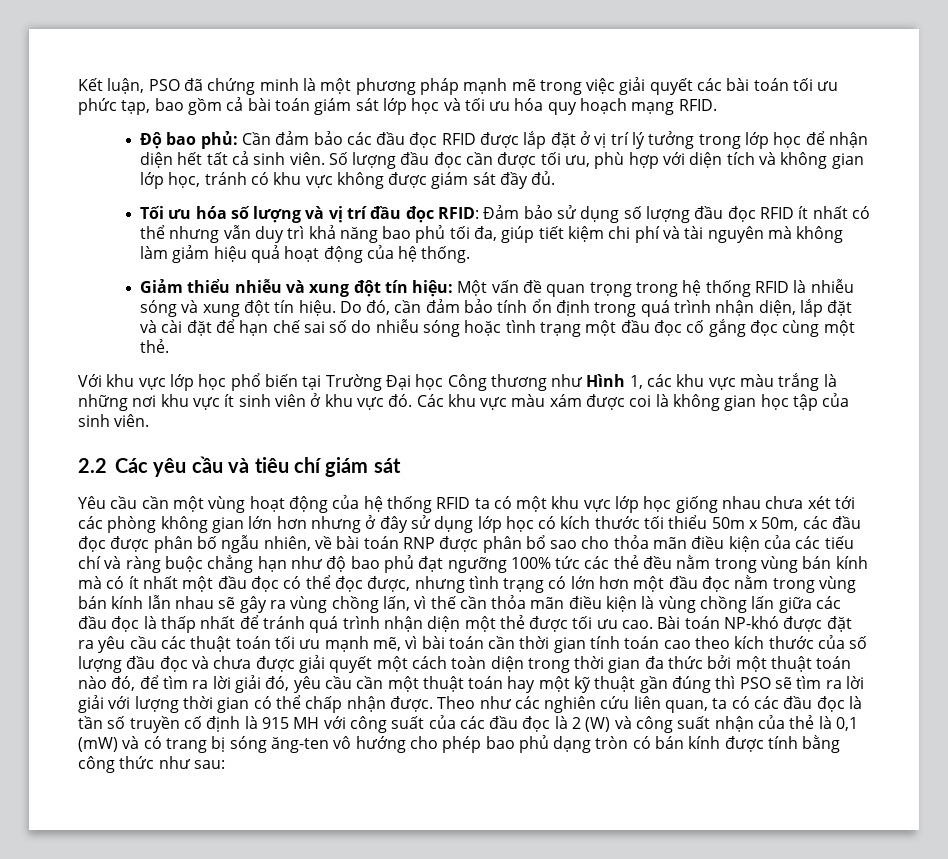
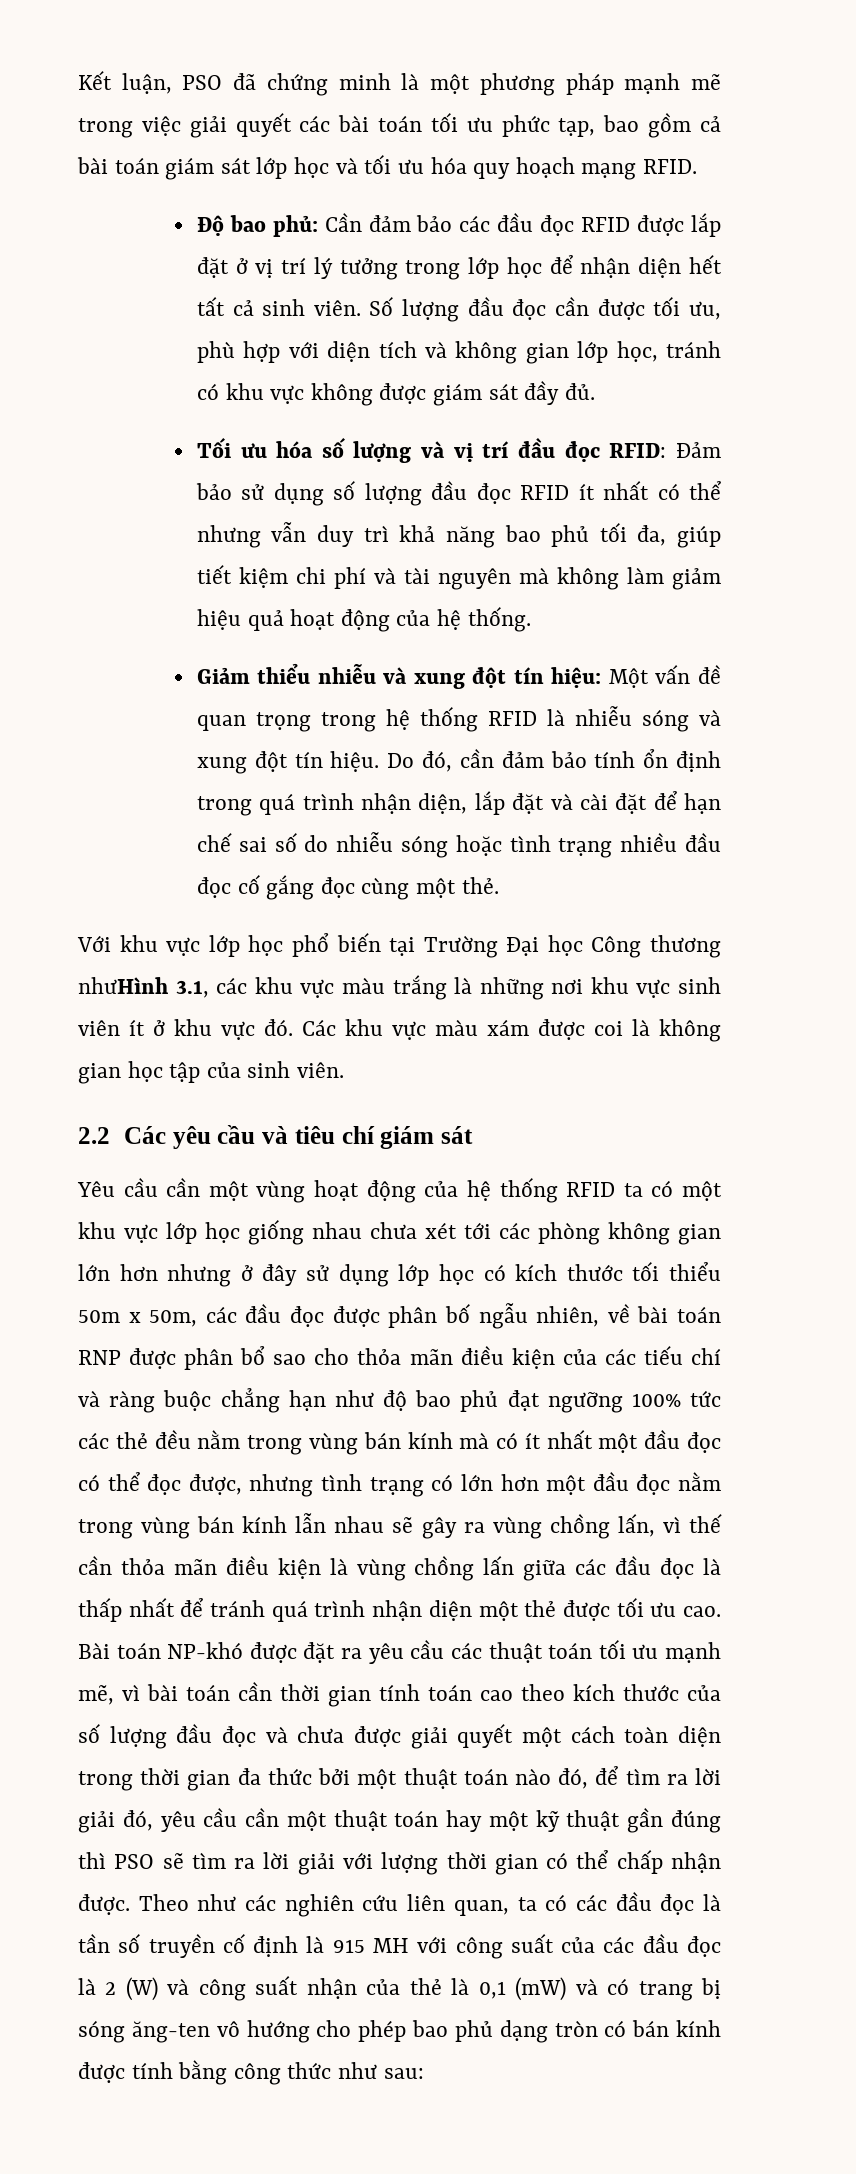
[585,320,617,336] một -> [620,833,678,852] nhiều
[551,374,643,389] như Hình 1, -> [78,977,209,998] nhưHình 3.1,
[224,394,235,407] ít -> (671, 988) none
(306, 400) none -> [129,1019,145,1036] ít

